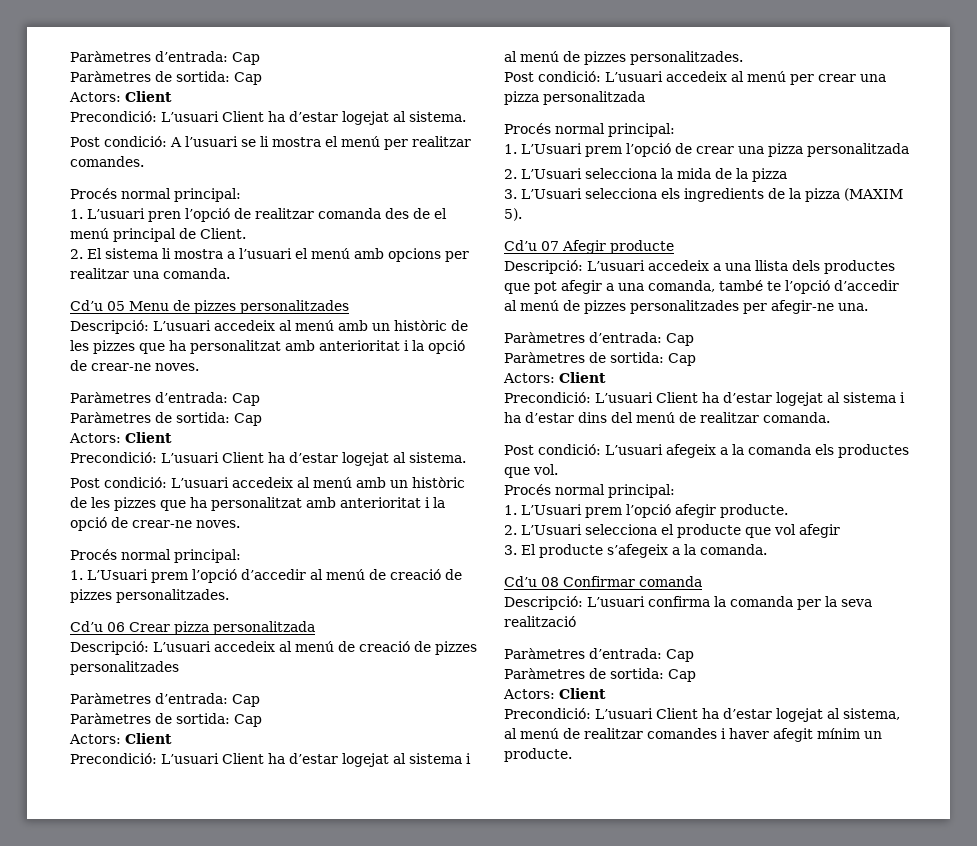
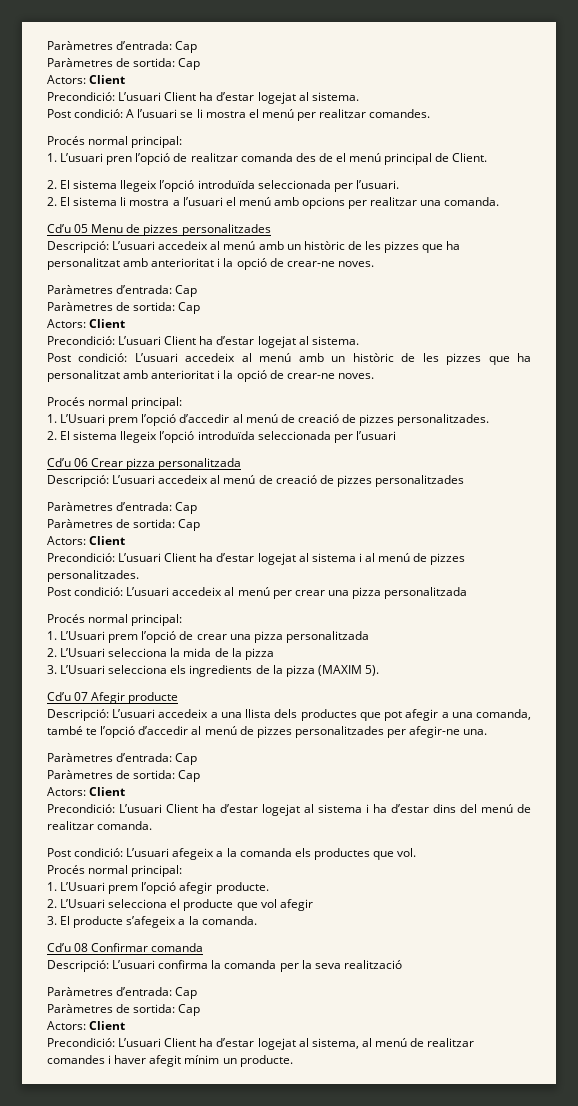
(246, 233) none -> [47,180,399,192] // 2. El sistema llegeix l’opció introduïda seleccionada per l’usuari.
(229, 596) none -> [47,431,396,443] // 2. El sistema llegeix l’opció introduïda seleccionada per l’usuari

